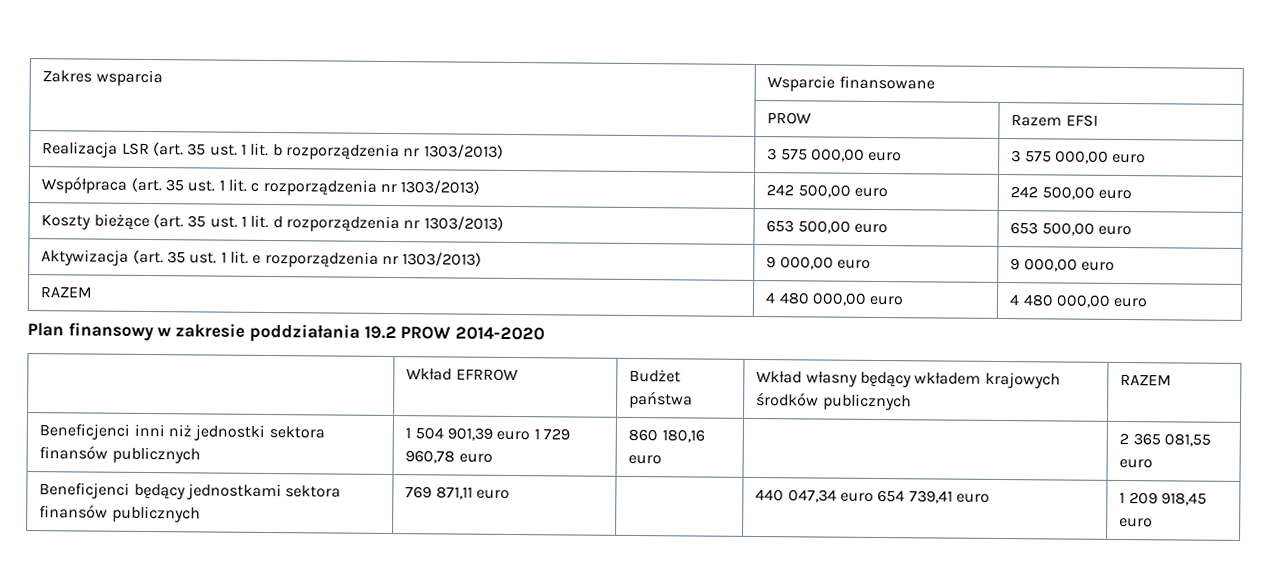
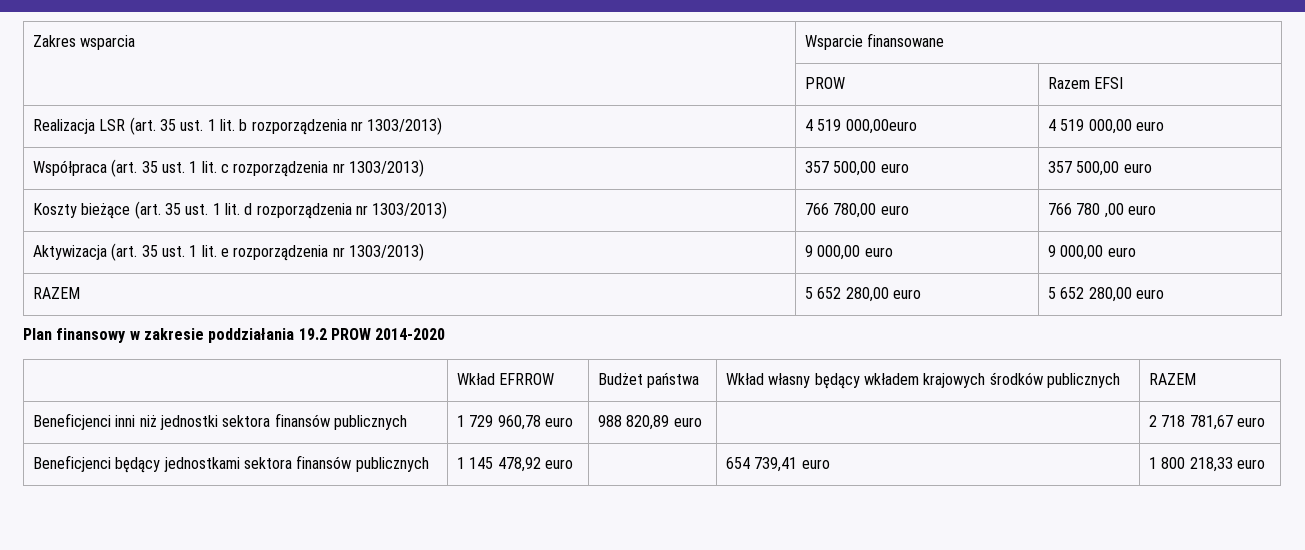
[767,148,903,162] [1011,150,1052,163] 3 575 000,00 euro | 3 575 -> [805,119,917,134] [1048,119,1085,131] 4 519 000,00euro | 4 519
[766,184,889,198] [1010,186,1039,198] 242 500,00 euro | 242 -> [805,161,909,176] [1048,161,1073,173] 357 500,00 euro | 357
[766,220,889,234] [1010,222,1095,236] 653 500,00 euro | 653 500,00 -> [805,203,909,218] [1048,203,1124,218] 766 780,00 euro | 766 780 ,00
[765,292,904,306] [1009,294,1112,308] 4 480 000,00 euro | 4 480 000,00 -> [805,287,922,302] [1048,287,1132,302] 5 652 280,00 euro | 5 652 280,00
[414,427,540,441] 504 901,39 euro 1 -> (466, 421) none
[628,428,705,443] 860 180,16 -> [598,415,670,430] 988 820,89
[1132,433,1212,447] 365 081,55 -> [1161,415,1233,430] 718 781,67
[405,486,511,500] [755,488,875,503] 769 871,11 euro | | 440 047,34 euro -> [457,457,574,472] 1 145 478,92 euro | |
[1128,492,1208,506] 209 918,45 -> [1161,457,1233,472] 800 218,33

